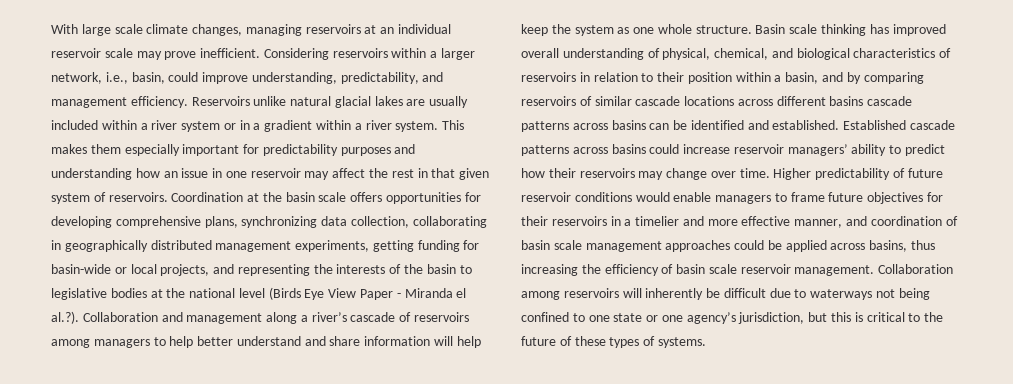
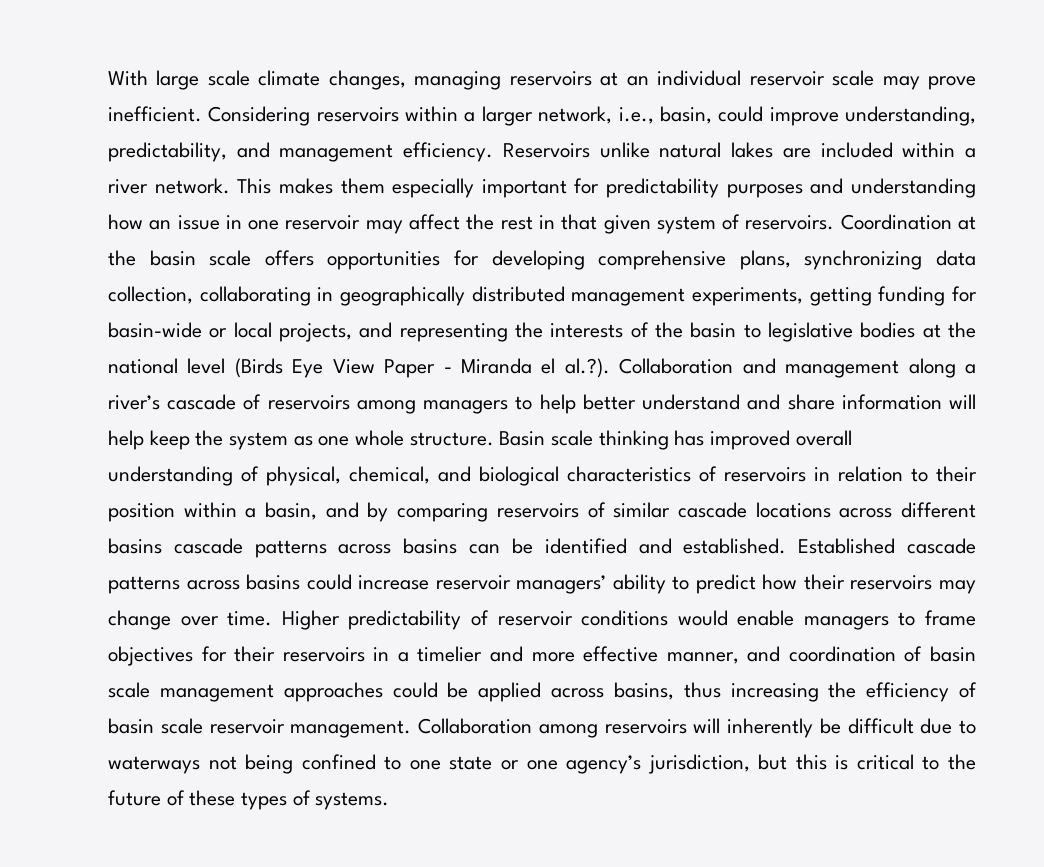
[334,96,371,108] glacial -> (722, 150) none
[429,96,469,108] usually -> (811, 153) none
[181,120,439,132] system or in a gradient within a river system. -> [154,178,230,194] network.
[907,168,943,178] future -> (489, 618) none
[828,192,864,202] future -> (977, 618) none

